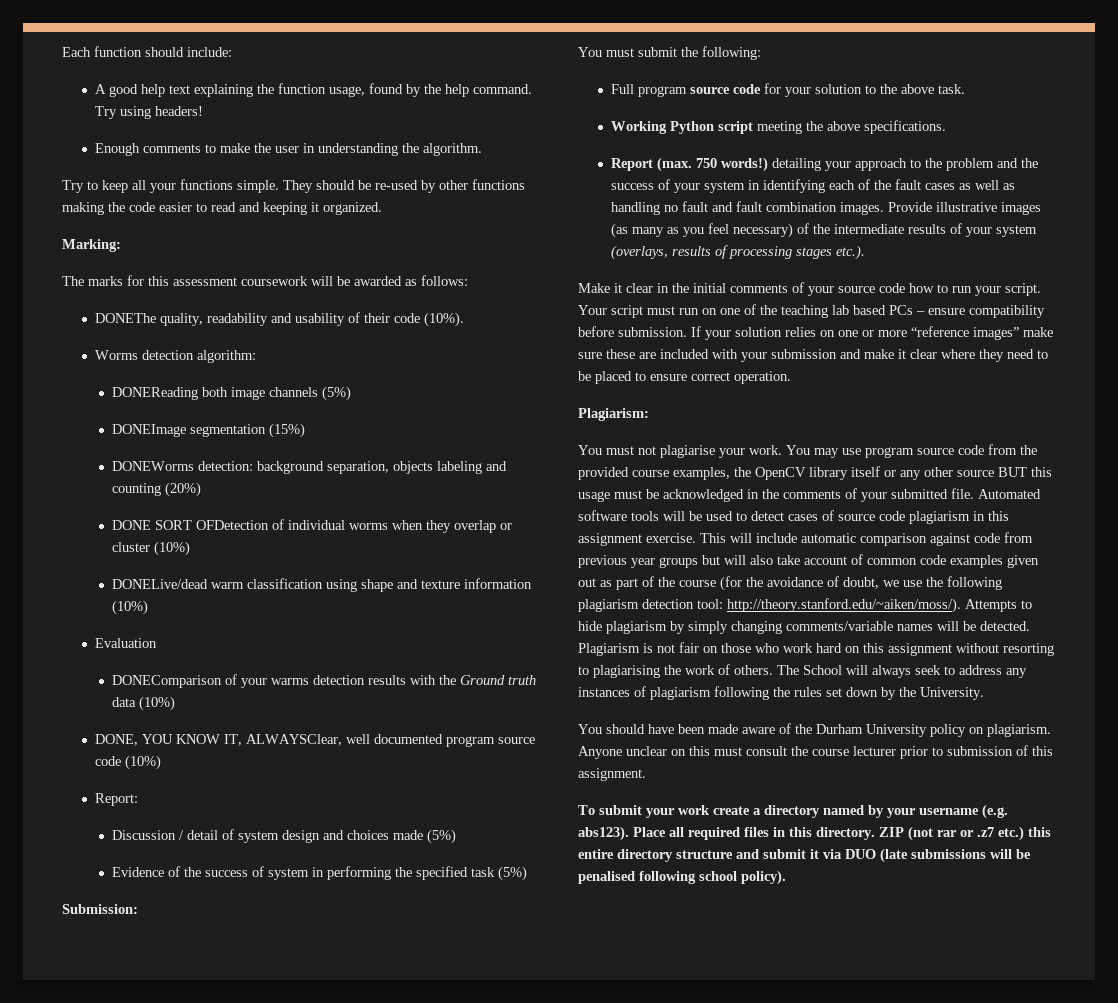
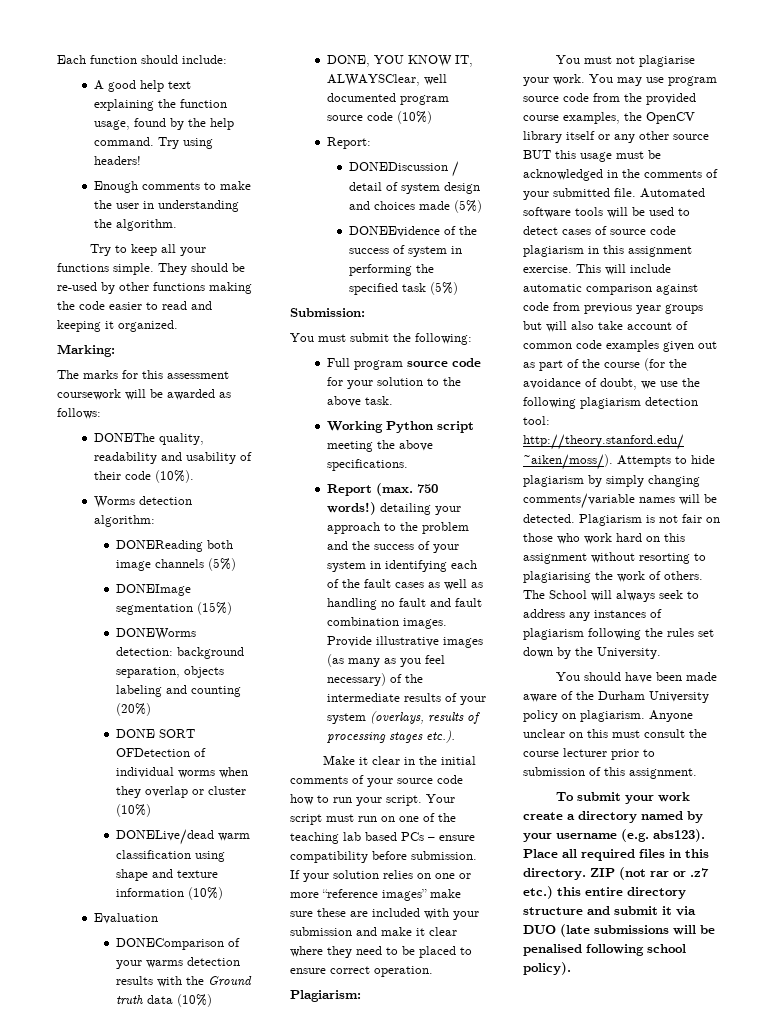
[111,830,176,840] Discussion -> [349,162,449,171] DONEDiscussion
[111,867,164,877] Evidence -> [349,226,441,237] DONEEvidence

